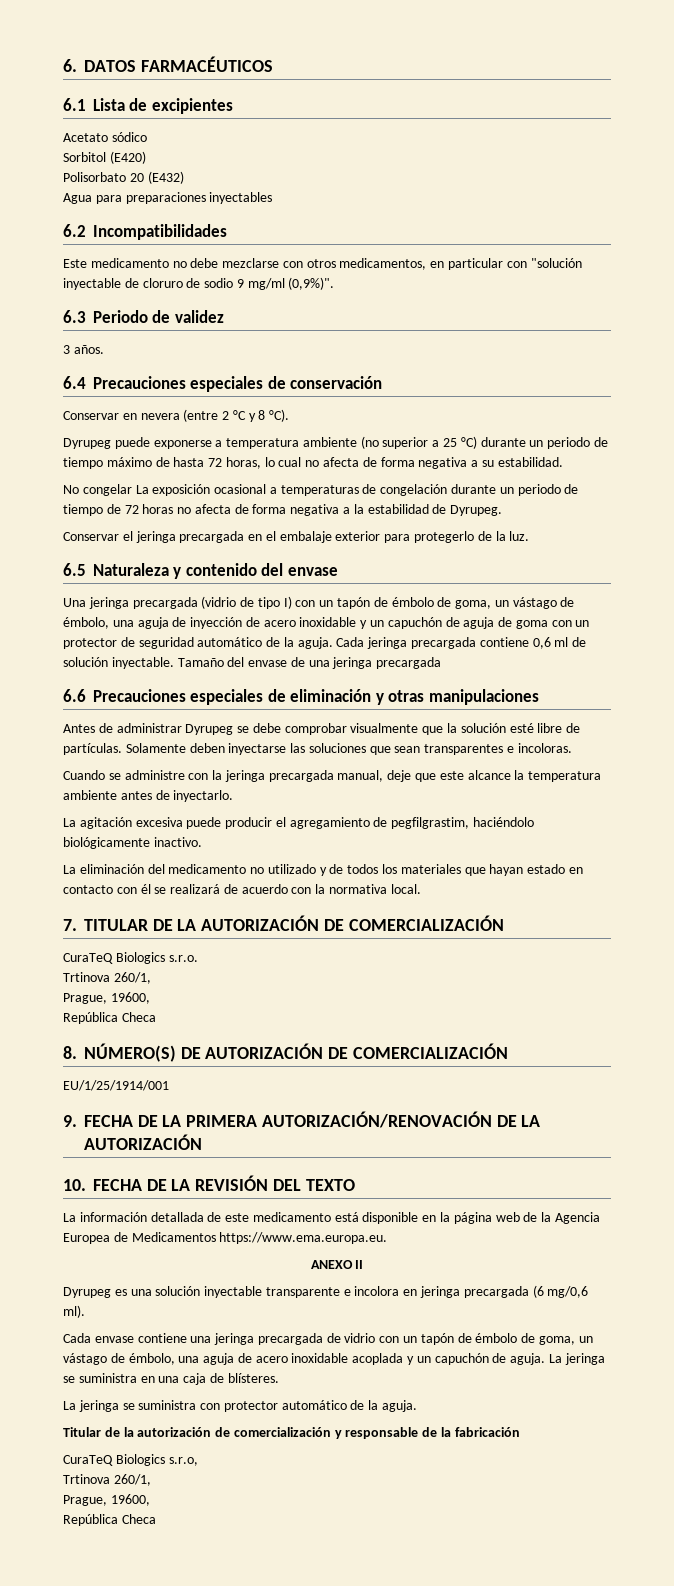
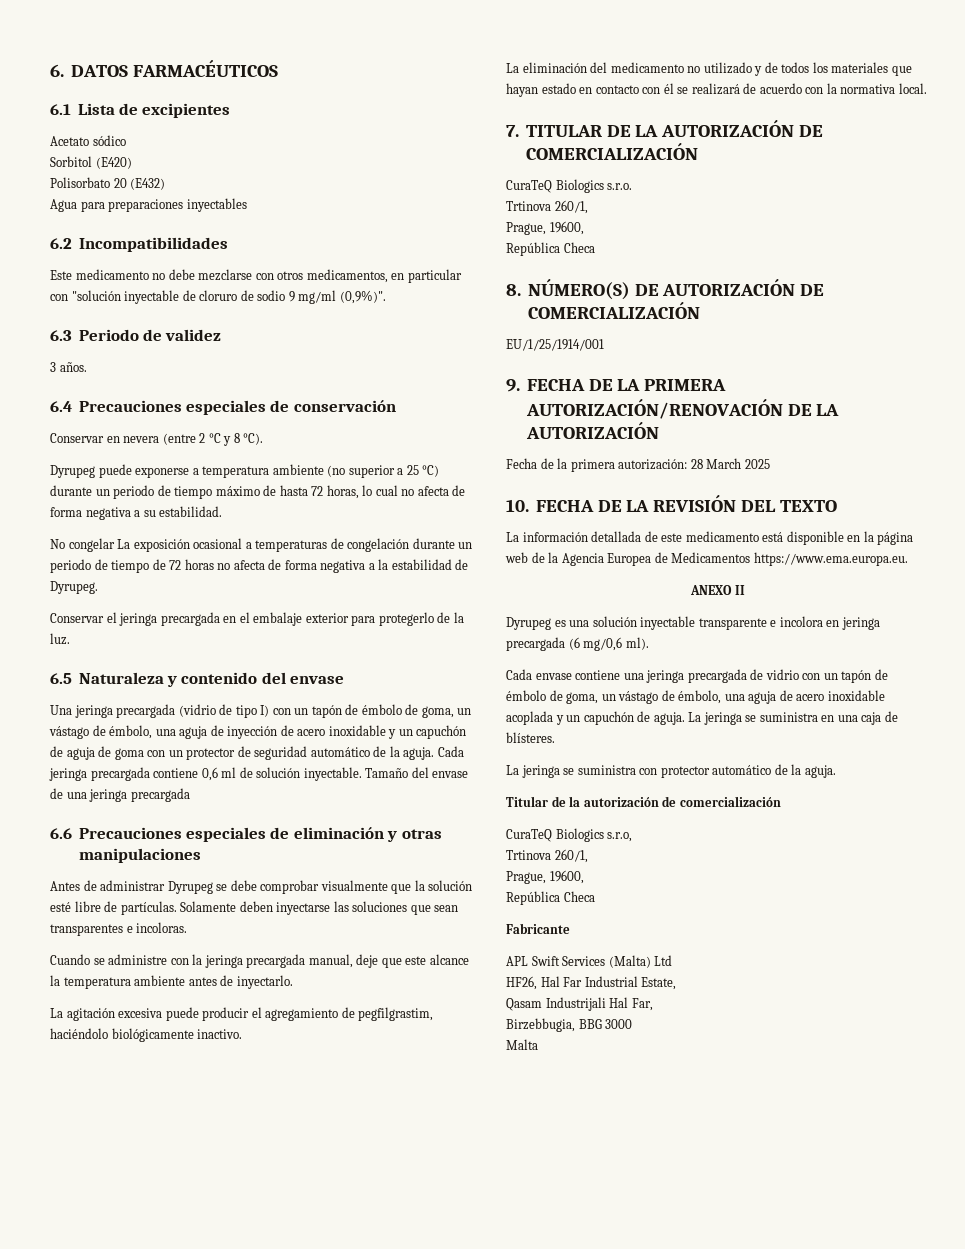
(202, 1142) none -> [506,458,770,472] // Fecha de la primera autorización: 28 March 2025
[334,1427,520,1439] y responsable de la fabricación -> (781, 801) none
(156, 1519) none -> [506,923,570,934] [506,955,673,968] [506,976,677,990] [506,997,653,1011] [506,1018,633,1032] [506,1039,538,1050] // Fabricante // APL Swift Services (Malta) Ltd // HF26, Hal Far Industrial Estate, // Qasam Industrijali Hal Far, // Birzebbugia, BBG 3000 // Malta

